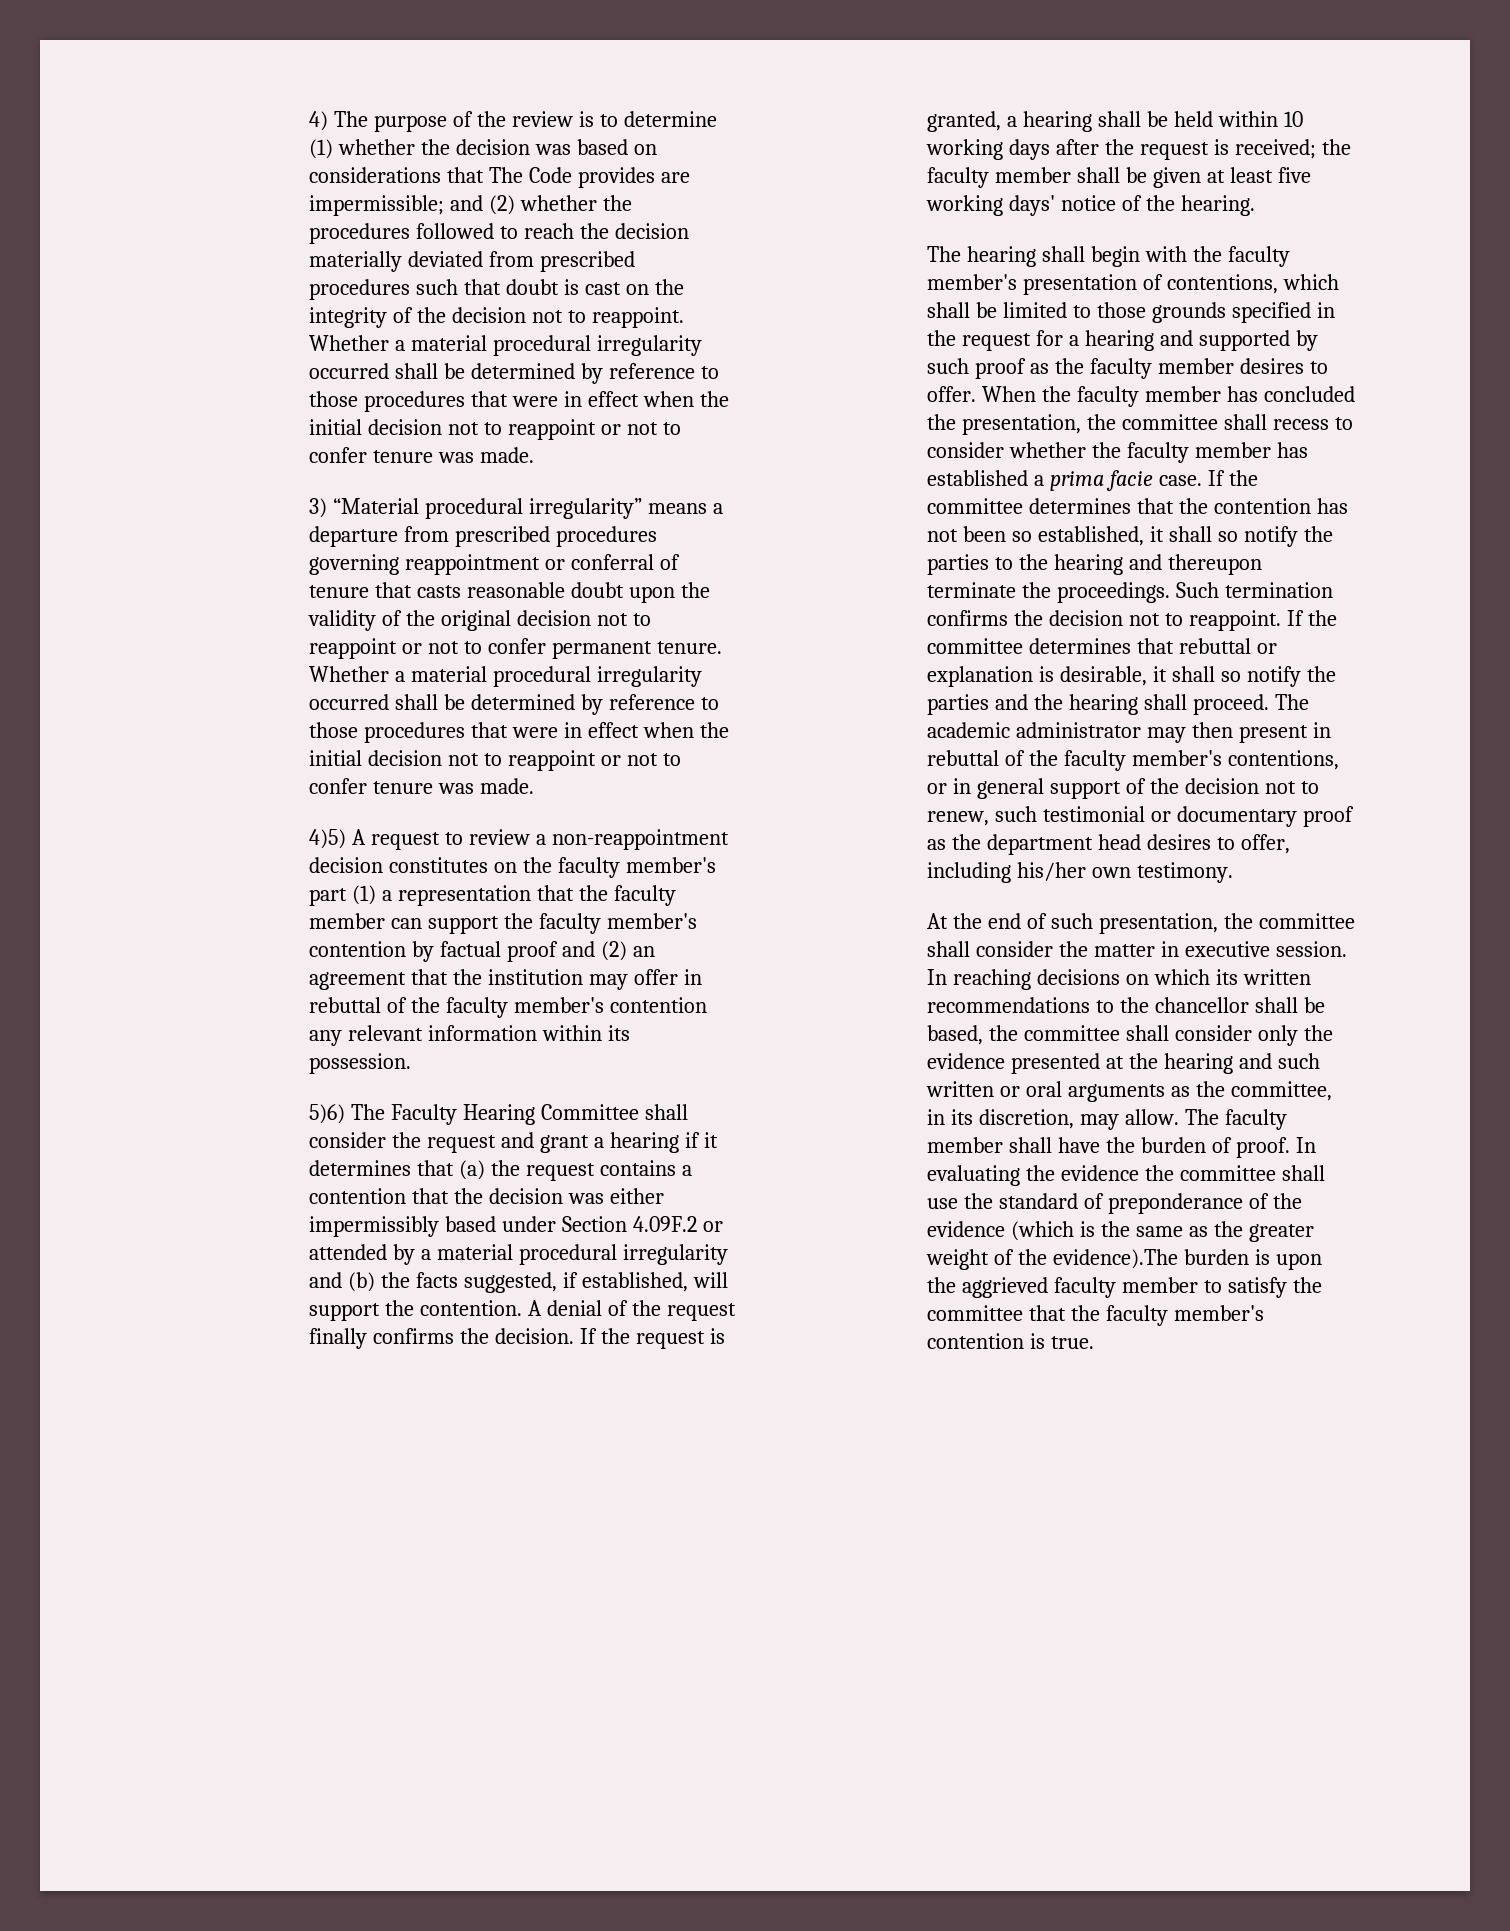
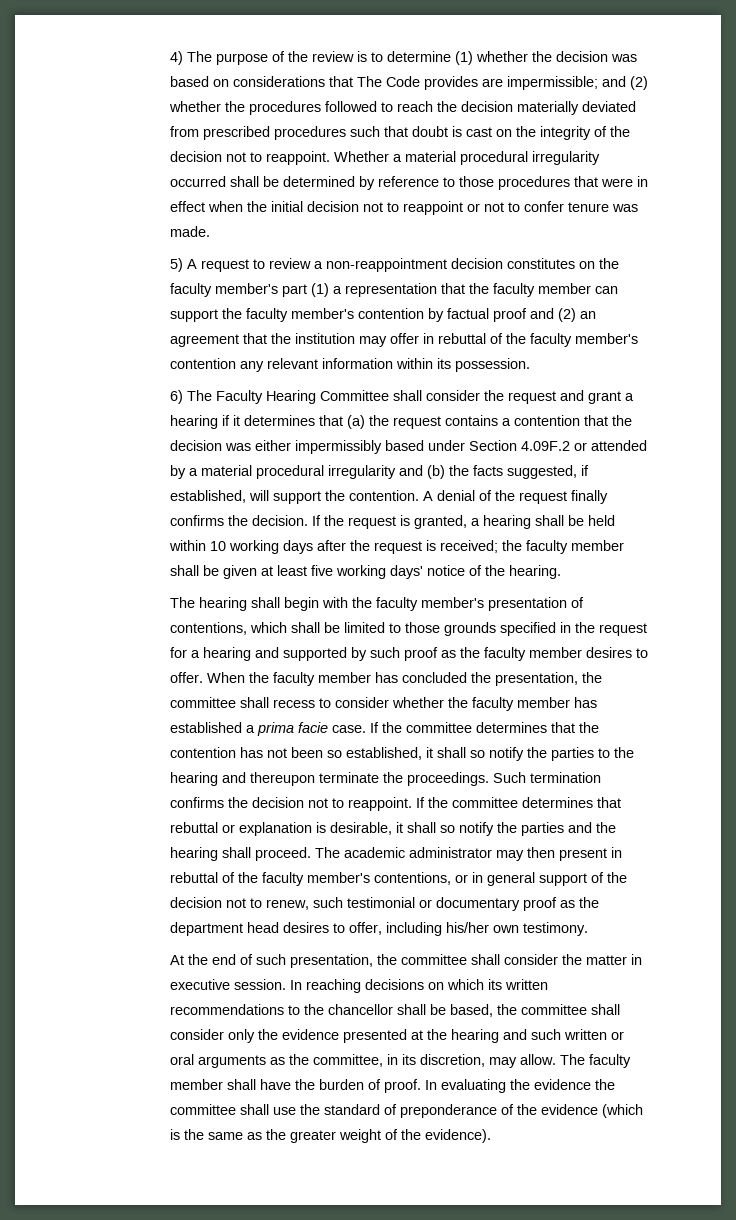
[309,498,723,519] [309,526,658,547] [309,554,680,575] [309,582,710,603] [308,610,651,631] [309,638,722,659] [309,666,702,687] [309,694,719,715] [309,722,729,743] [309,750,681,771] [309,778,535,794] [309,829,347,849] 3) “Material procedural irregularity” means a departure from prescribed procedures governing reappointment or conferral of tenure that casts reasonable doubt upon the validity of the original decision not to reappoint or not to confer permanent tenure. Whether a material procedural irregularity occurred shall be determined by reference to those procedures that were in effect when the initial decision not to reappoint or not to confer tenure was made. // 4)5) -> [169,258,183,272] 5)
[309,1104,346,1124] 5)6) -> [169,390,183,404] 6)
[1053,1249,1322,1270] [927,1277,1322,1298] [927,1305,1264,1326] [927,1333,1095,1349] evidence).The burden is upon the aggrieved faculty member to satisfy the committee that the faculty member's contention is true. -> [424,1129,491,1143] evidence).

